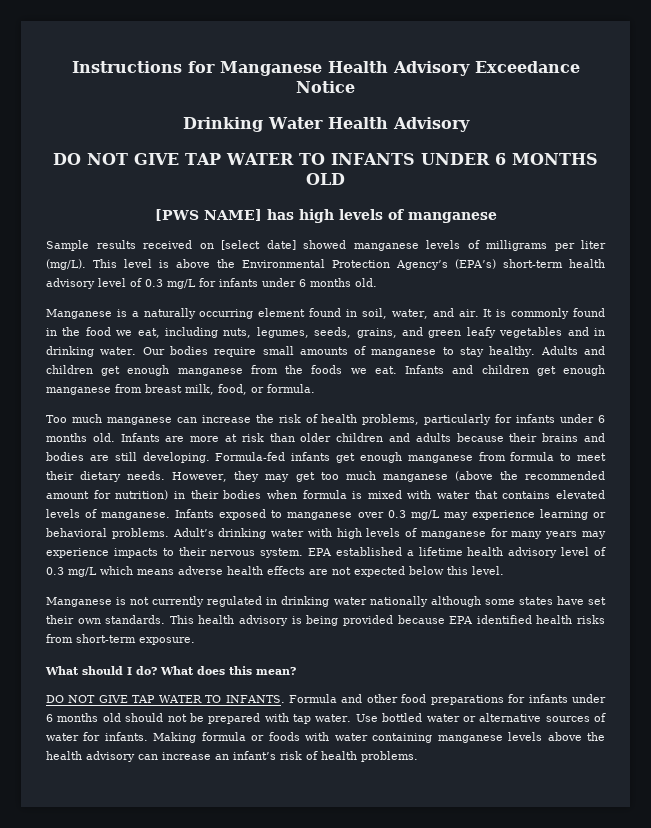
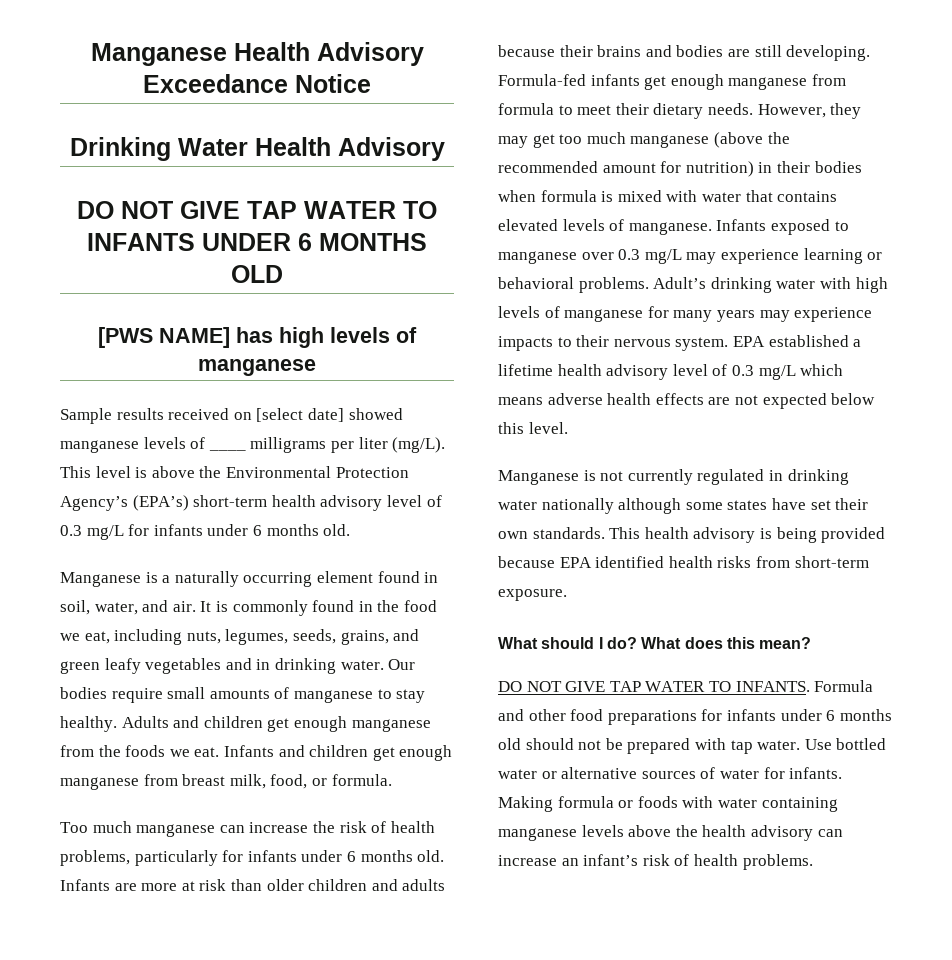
[71,61,215,73] Instructions for -> (90, 54) none
(480, 244) none -> [208,449,246,451] ____

